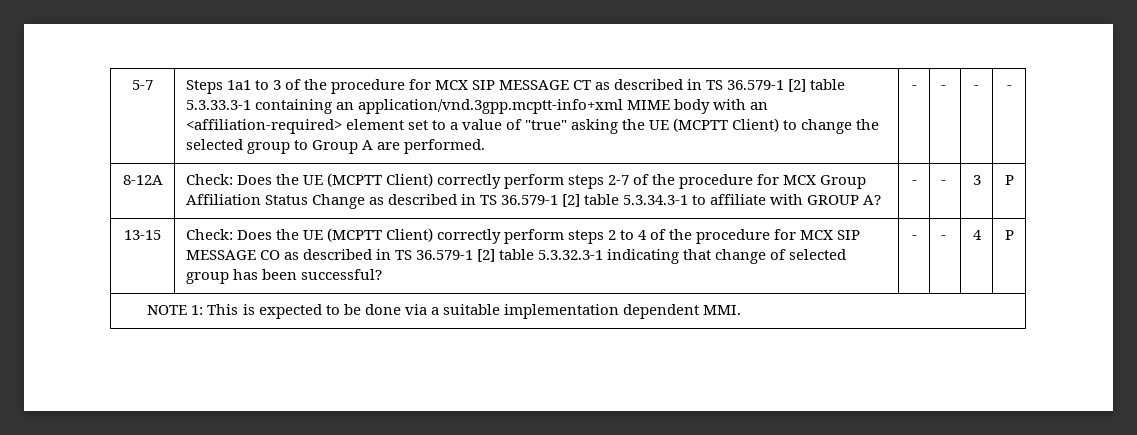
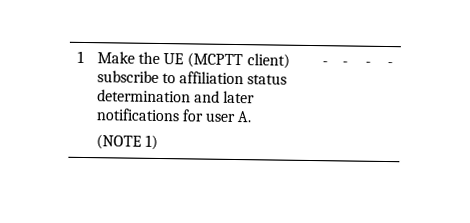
[132,80,153,90] [185,79,846,94] [185,99,768,114] [185,118,880,134] [185,139,485,154] [911,85,917,90] [940,85,946,90] [974,85,979,90] [1006,85,1012,90] [122,175,163,185] [185,173,867,189] [185,194,882,209] [911,180,917,185] [940,180,946,185] [972,175,981,185] [1004,175,1014,185] [124,230,161,240] [185,228,861,244] [185,249,847,264] [185,269,382,284] [911,235,917,240] [940,235,946,240] [972,230,982,240] [1004,230,1014,240] [147,304,742,319] 5-7 | Steps 1a1 to 3 of the procedure for MCX SIP MESSAGE CT as described in TS 36.579-1 [2] table 5.3.33.3-1 containing an application/vnd.3gpp.mcptt-info+xml MIME body with an <affiliation-required> element set to a value of "true" asking the UE (MCPTT Client) to change the selected group to Group A are performed. | - | - | - | - // 8-12A | Check: Does the UE (MCPTT Client) correctly perform steps 2-7 of the procedure for MCX Group Affiliation Status Change as described in TS 36.579-1 [2] table 5.3.34.3-1 to affiliate with GROUP A? | - | - | 3 | P // 13-15 | Check: Does the UE (MCPTT Client) correctly perform steps 2 to 4 of the procedure for MCX SIP MESSAGE CO as described in TS 36.579-1 [2] table 5.3.32.3-1 indicating that change of selected group has been successful? | - | - | 4 | P // NOTE 1: This is expected to be done via a suitable implementation dependent MMI. -> [77,50,84,63] [96,51,290,69] [96,70,288,85] [96,89,256,104] [95,108,253,123] [95,134,159,150] [322,61,328,67] [341,61,348,67] [365,61,371,67] [386,62,393,68] 1 | Make the UE (MCPTT client) subscribe to affiliation status determination and later notifications for user A. // (NOTE 1) | - | - | - | -

